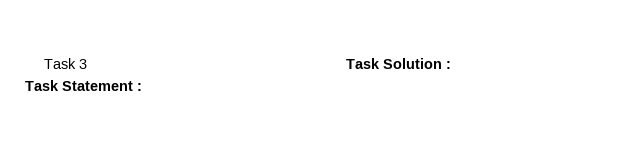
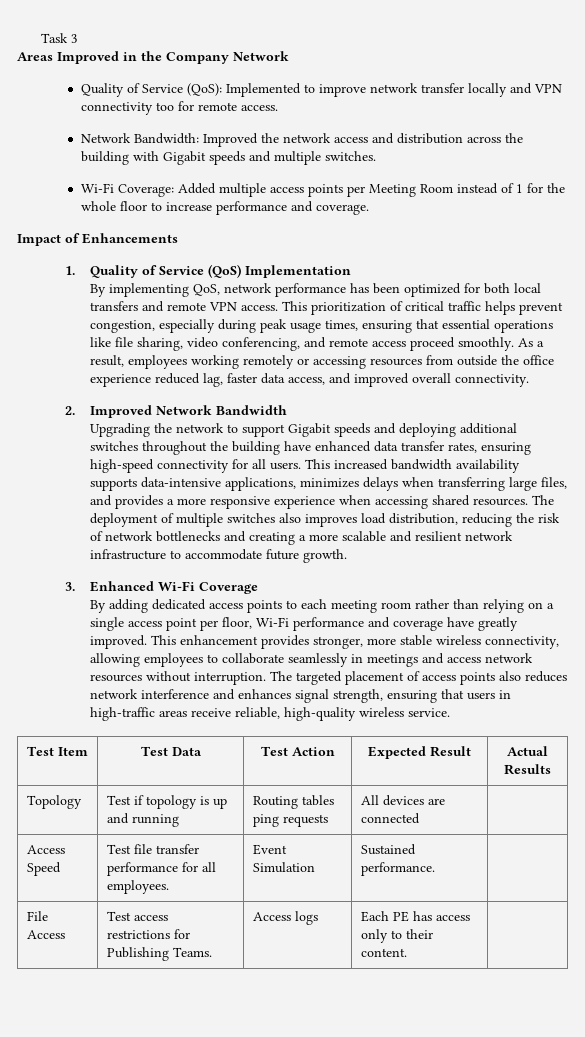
[25,80,142,91] [345,58,451,69] Task Statement : // Task Solution : -> [17,51,289,64] [80,83,562,97] [80,101,278,115] [80,133,523,147] [80,151,376,165] [80,183,565,197] [80,201,369,215] [17,233,178,246] [65,264,351,278] [89,283,541,297] [89,301,563,315] [89,319,553,333] [89,337,544,351] [89,355,554,369] [89,373,529,387] [65,405,287,418] [89,423,517,437] [89,441,531,455] [89,459,520,473] [89,477,567,491] [89,495,554,509] [89,513,560,527] [89,531,513,545] [89,549,347,563] [65,581,258,594] [89,599,554,613] [89,617,518,631] [89,635,559,649] [89,653,533,667] [89,671,567,685] [89,689,511,703] [89,707,450,721] [27,746,88,756] [140,746,202,756] [260,746,335,756] [368,746,471,759] [507,746,548,756] [504,764,551,775] [26,795,82,809] [106,795,227,809] [106,813,179,827] [252,795,334,809] [252,814,328,827] [360,795,445,806] [360,813,420,824] [26,845,65,854] [26,862,61,876] [106,844,199,854] [106,862,216,876] [106,880,169,894] [252,844,287,855] [252,862,315,873] [360,844,416,855] [360,862,435,876] [26,911,48,921] [26,930,65,939] [106,911,168,921] [106,929,190,939] [106,947,212,961] [252,911,318,925] [360,911,470,922] [360,929,433,943] [360,948,407,957] Areas Improved in the Company Network // Quality of Service (QoS): Implemented to improve network transfer locally and VPN connectivity too for remote access. // Network Bandwidth: Improved the network access and distribution across the building with Gigabit speeds and multiple switches. // Wi-Fi Coverage: Added multiple access points per Meeting Room instead of 1 for the whole floor to increase performance and coverage. // Impact of Enhancements // 1. Quality of Service (QoS) Implementation // By implementing QoS, network performance has been optimized for both local transfers and remote VPN access. This prioritization of critical traffic helps prevent congestion, especially during peak usage times, ensuring that essential operations like file sharing, video conferencing, and remote access proceed smoothly. As a result, employees working remotely or accessing resources from outside the office experience reduced lag, faster data access, and improved overall connectivity. // 2. Improved Network Bandwidth // Upgrading the network to support Gigabit speeds and deploying additional switches throughout the building have enhanced data transfer rates, ensuring high-speed connectivity for all users. This increased bandwidth availability supports data-intensive applications, minimizes delays when transferring large files, and provides a more responsive experience when accessing shared resources. The deployment of multiple switches also improves load distribution, reducing the risk of network bottlenecks and creating a more scalable and resilient network infrastructure to accommodate future growth. // 3. Enhanced Wi-Fi Coverage // By adding dedicated access points to each meeting room rather than relying on a single access point per floor, Wi-Fi performance and coverage have greatly improved. This enhancement provides stronger, more stable wireless connectivity, allowing employees to collaborate seamlessly in meetings and access network resources without interruption. The targeted placement of access points also reduces network interference and enhances signal strength, ensuring that users in high-traffic areas receive reliable, high-quality wireless service. // Test Item | Test Data | Test Action | Expected Result | Actual Results // Topology | Test if topology is up and running | Routing tables ping requests | All devices are connected | // Access Speed | Test file transfer performance for all employees. | Event Simulation | Sustained performance. | // File Access | Test access restrictions for Publishing Teams. | Access logs | Each PE has access only to their content. |

